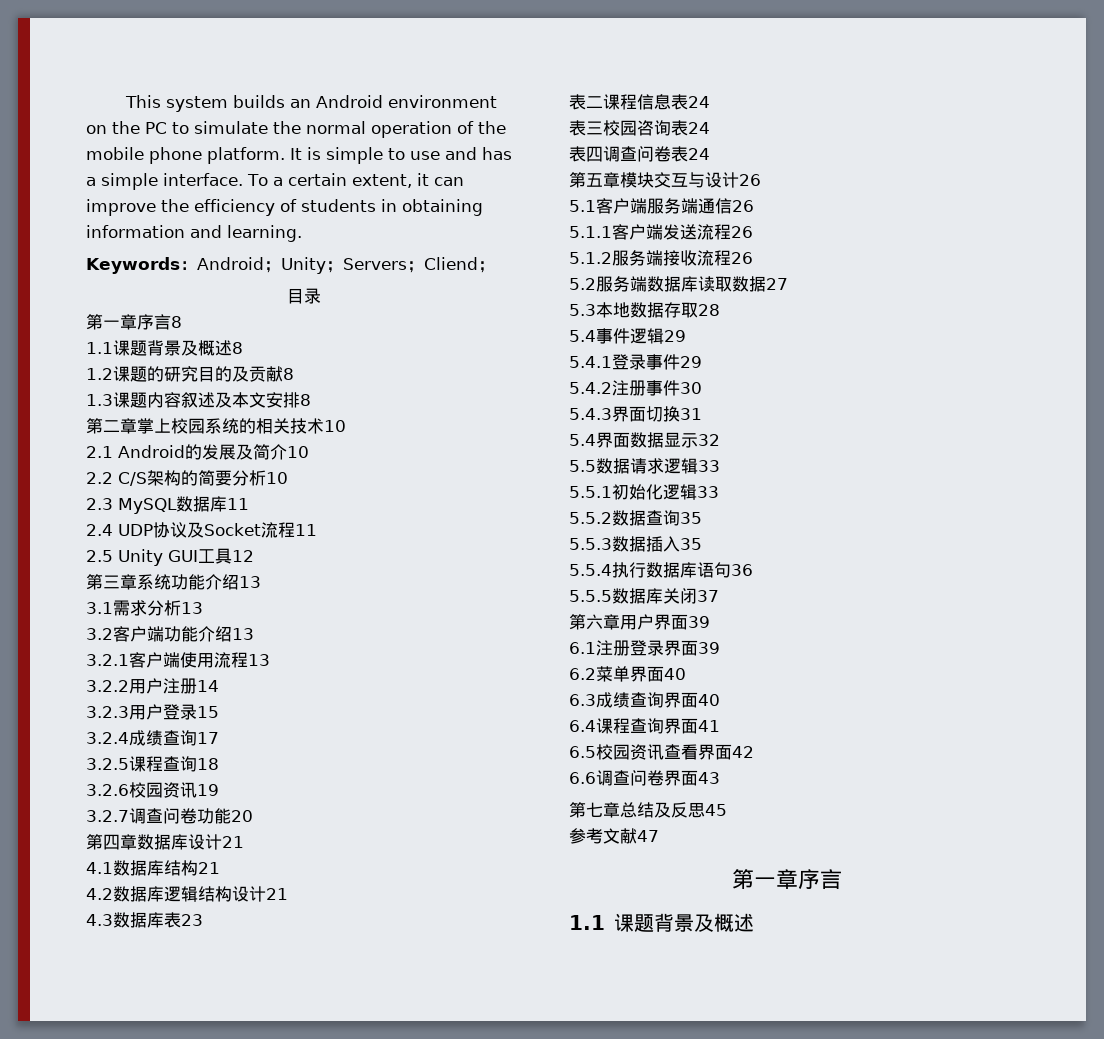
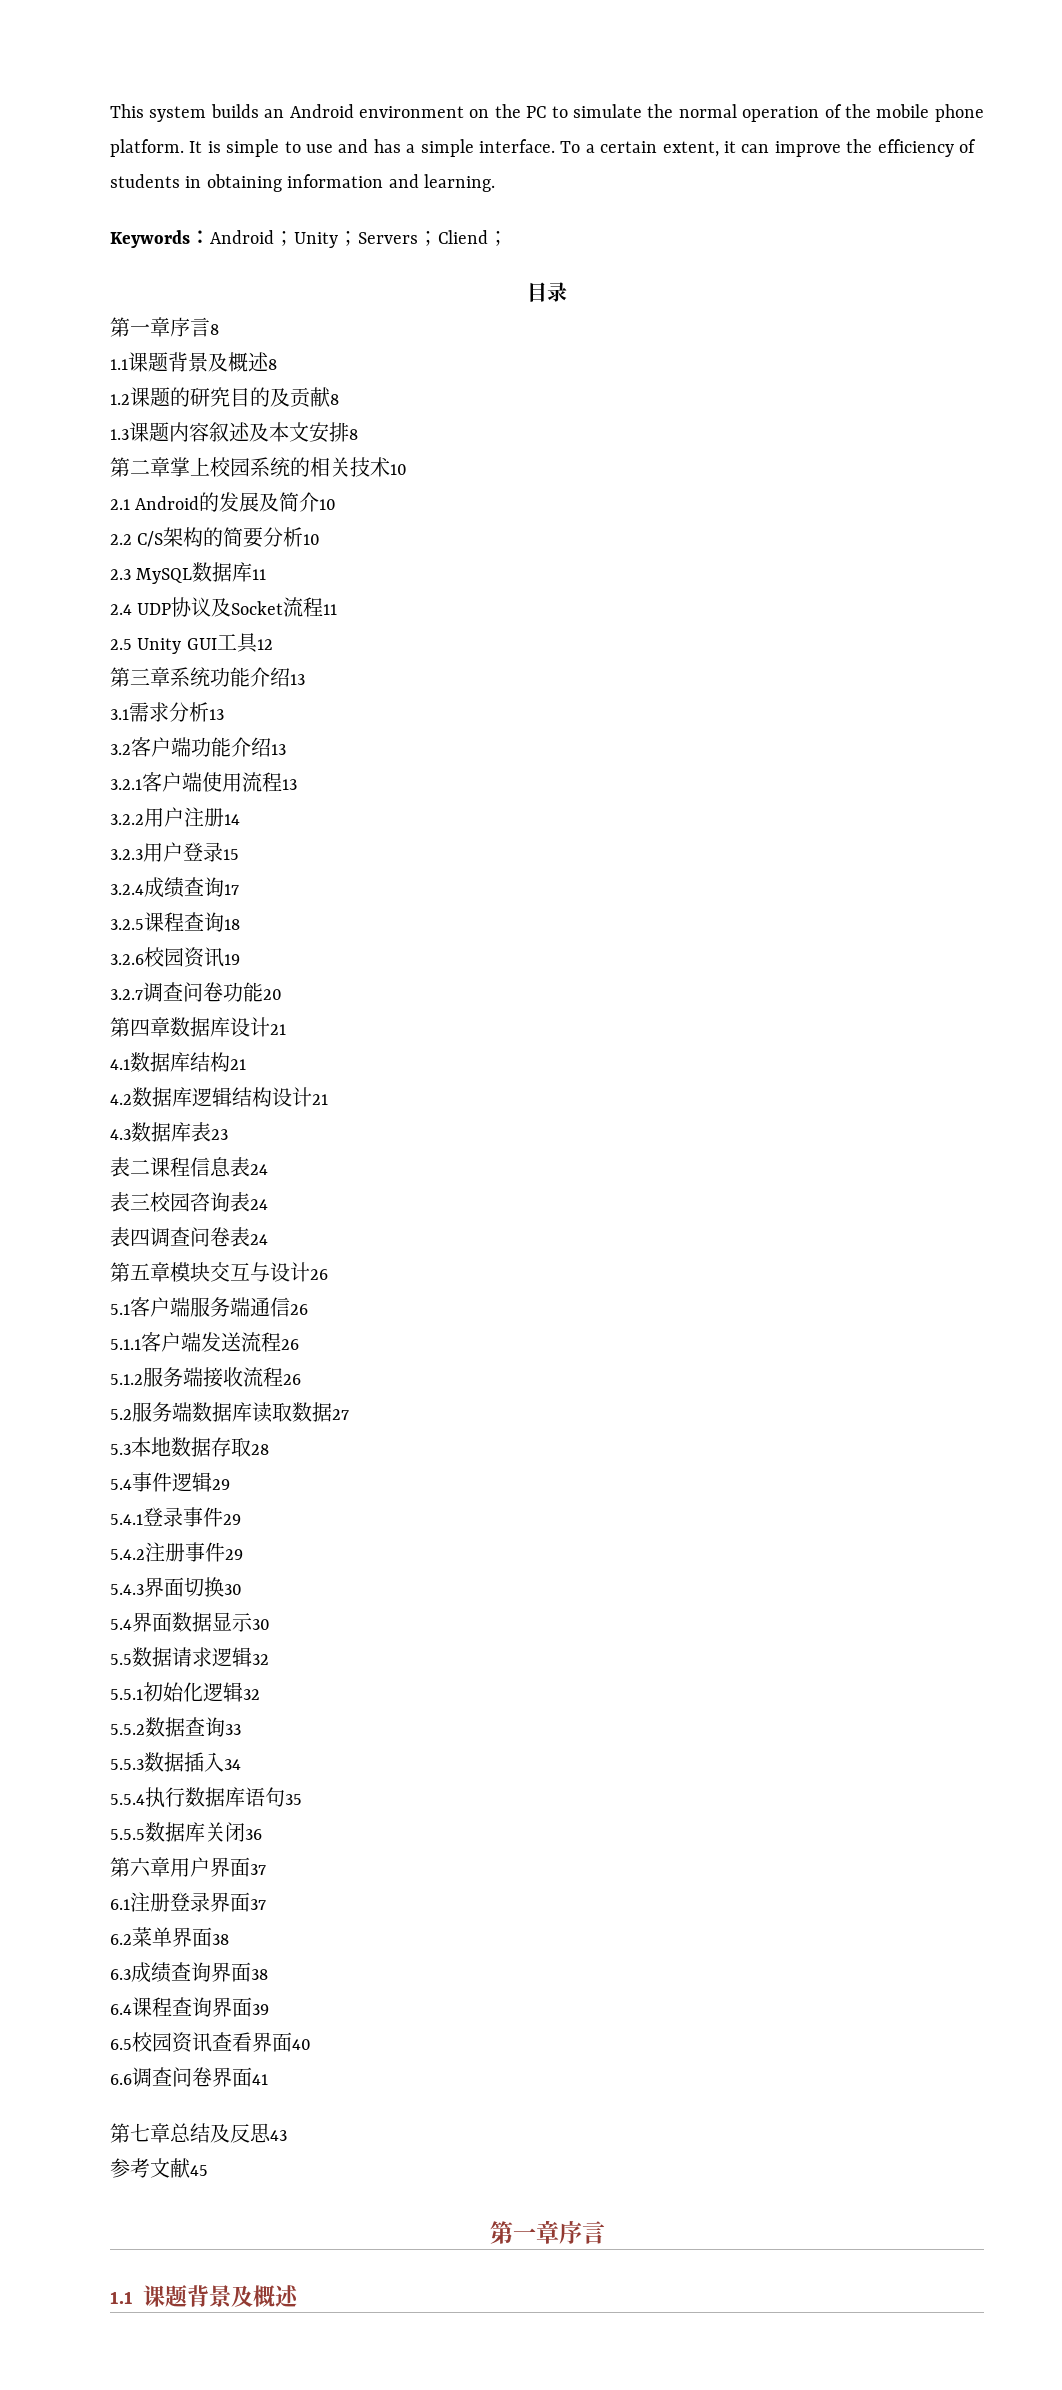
[680,382,702,394] 30 -> [225,1549,243,1560] 29
[680,408,702,420] 31 -> [224,1584,242,1595] 30
[698,434,720,446] 32 -> [252,1619,270,1630] 30
[698,460,720,472] 33 -> [252,1654,269,1665] 32
[697,486,719,498] 33 -> [243,1689,260,1700] 32
[680,512,702,524] 35 -> [225,1724,241,1735] 33
[680,538,702,550] 35 -> [224,1759,241,1770] 34
[731,564,753,576] 36 -> [285,1794,302,1805] 35
[697,590,719,602] 37 -> [245,1829,262,1840] 36
[688,616,710,628] 39 -> [250,1864,266,1875] 37
[698,642,720,654] 39 -> [250,1899,266,1910] 37
[664,668,686,680] 40 -> [212,1934,229,1945] 38
[698,694,720,706] 40 -> [251,1969,268,1980] 38
[698,720,720,732] 41 -> [252,2004,269,2015] 39
[732,746,754,758] 42 -> [292,2039,311,2050] 40
[698,772,720,784] 43 -> [252,2074,268,2085] 41
[705,804,727,816] 45 -> [270,2130,287,2141] 43
[637,830,659,842] 47 -> [190,2165,208,2176] 45

